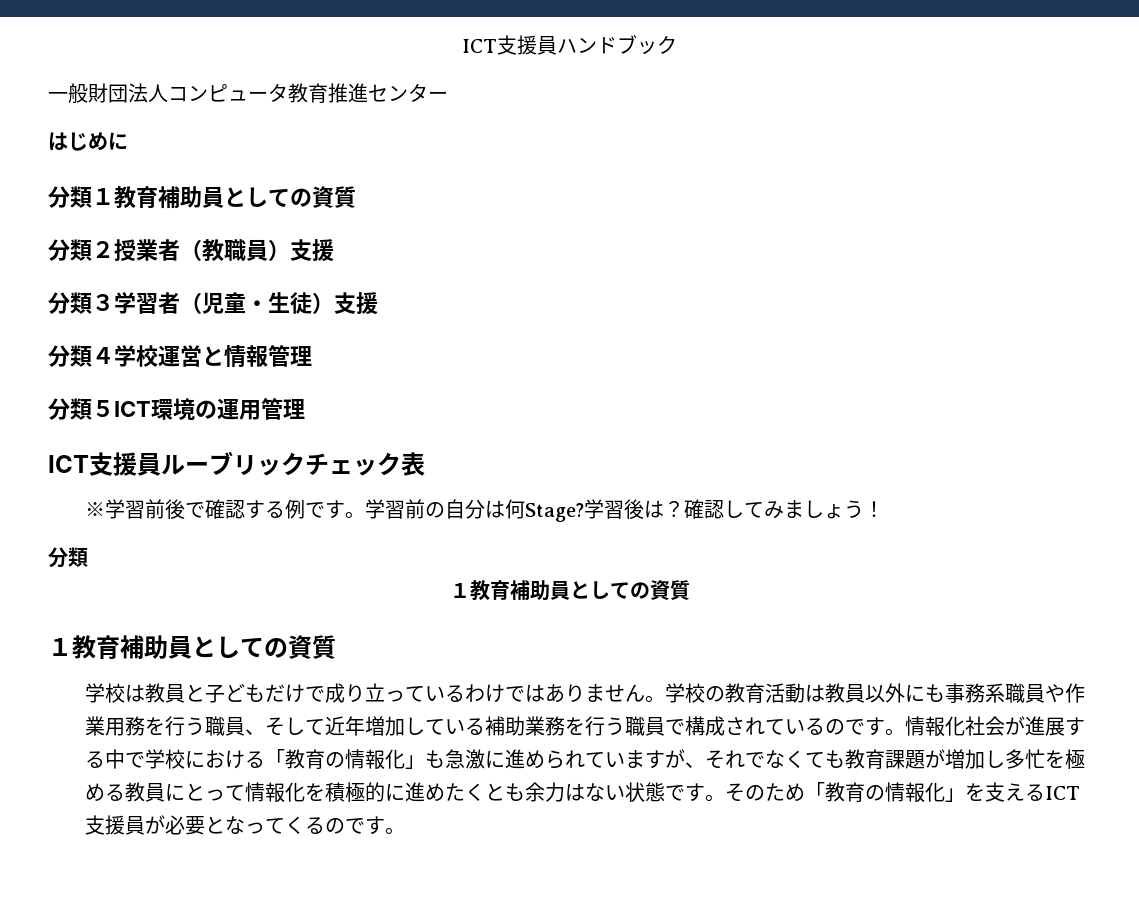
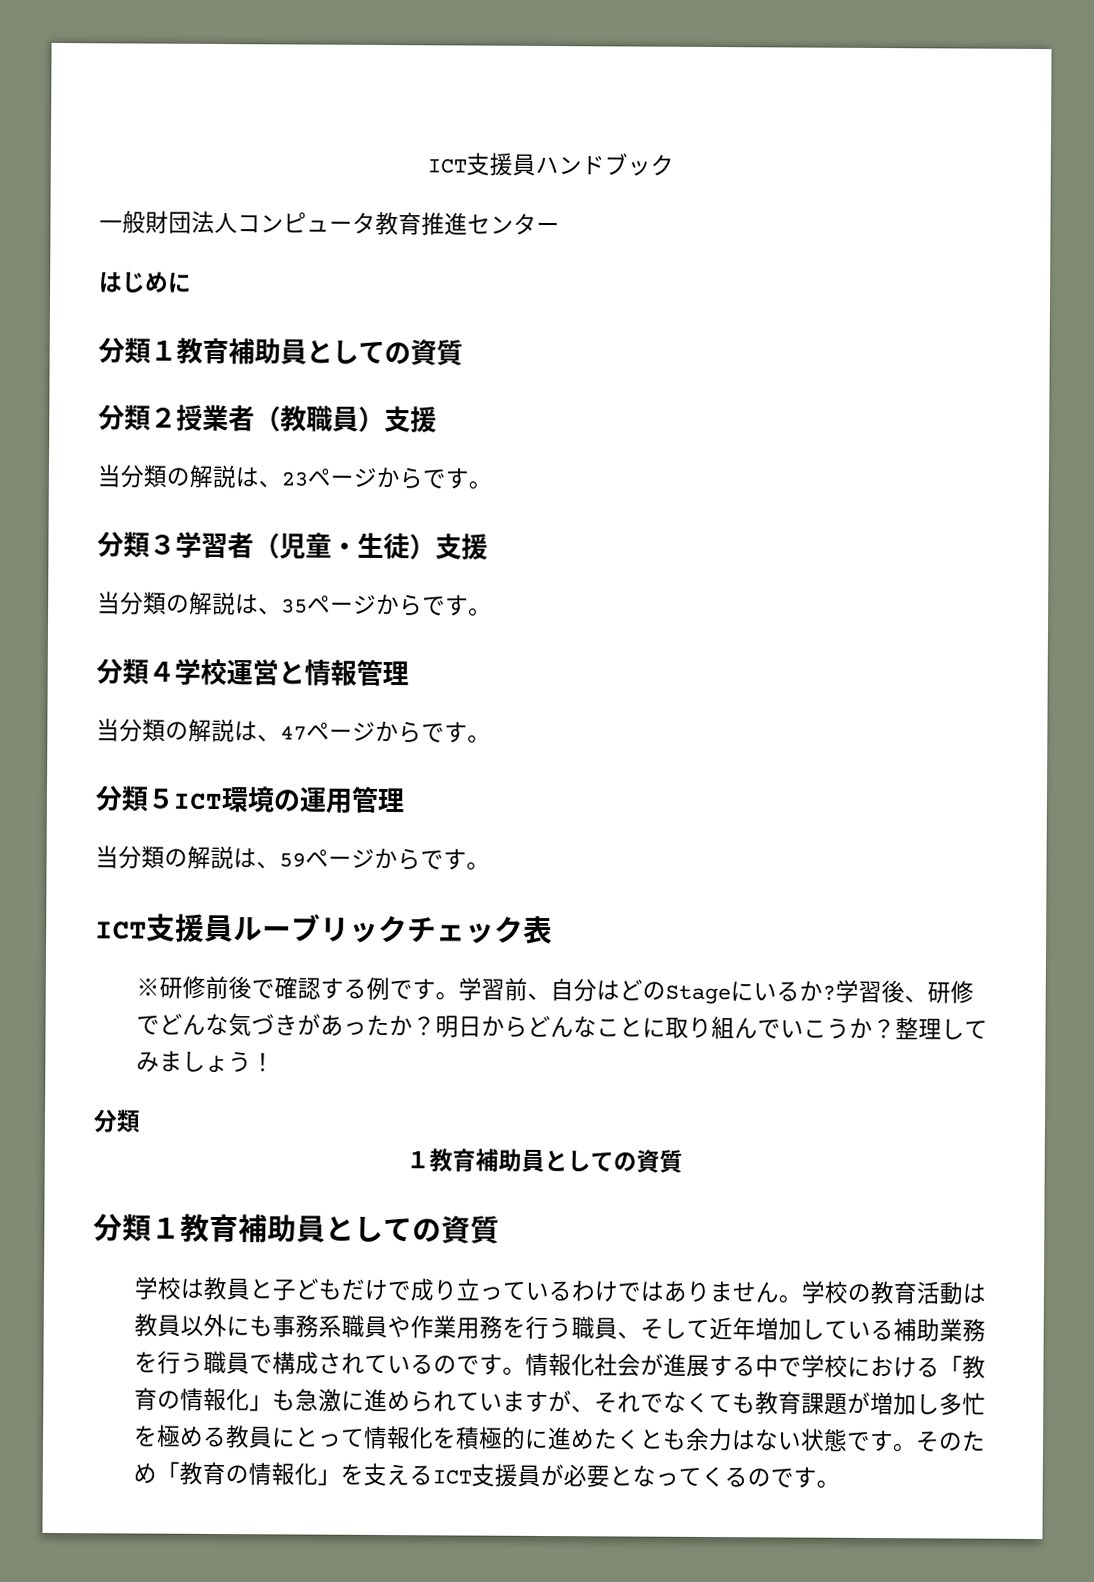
(334, 250) none -> [97,464,492,490] // 当分類の解説は、23ページからです。
(378, 303) none -> [97,591,492,617] // 当分類の解説は、35ページからです。
(312, 356) none -> [96,718,491,744] // 当分類の解説は、47ページからです。
(305, 409) none -> [95,845,490,871] // 当分類の解説は、59ページからです。
[105,499,146,519] 学習 -> [159,975,207,999] 研修
[425,499,725,522] の自分は何Stage?学習後は？確認 -> [527,978,975,1005] [136,1013,943,1040] 、自分はどのStageにいるか?学習後、研修でどんな気づきがあったか？明日からどんなことに取り組んでいこうか？整理
(690, 590) none -> [93,1213,152,1242] 分類

